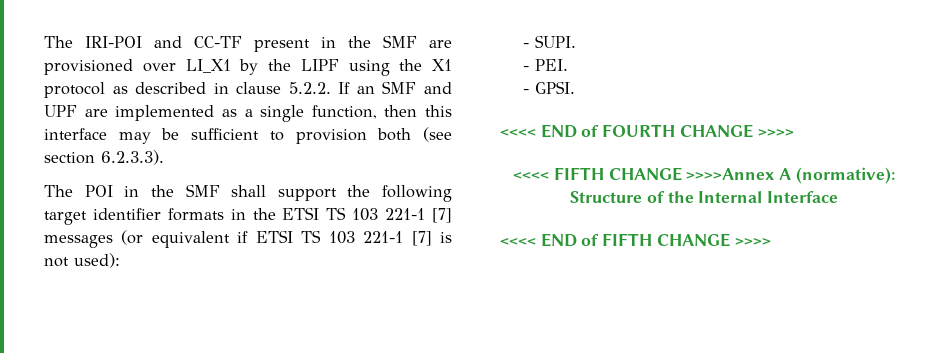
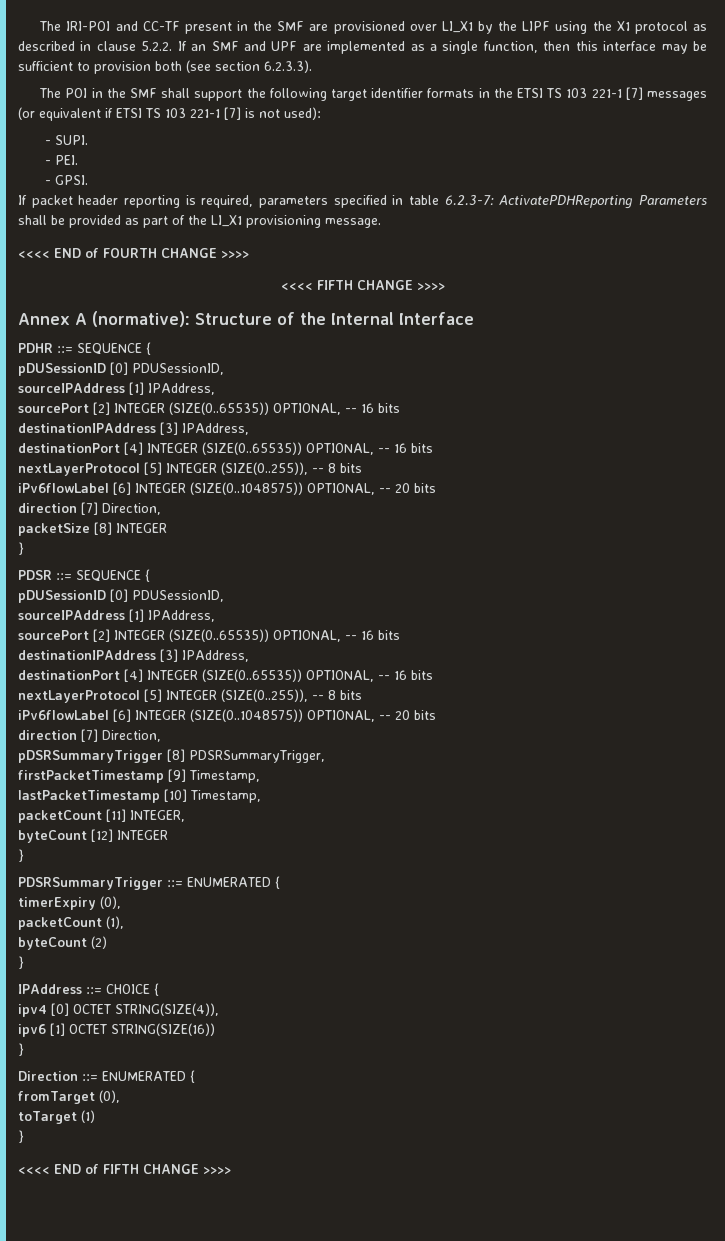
(576, 87) none -> [18,195,708,209] [18,215,381,228] // If packet header reporting is required, parameters specified in table 6.2.3-7: ActivatePDHReporting Parameters shall be provided as part of the LI_X1 provisioning message.
[686,168,775,180] >>>>Annex -> [416,283,445,290] [18,313,70,325] >>>> // Annex
(838, 197) none -> [18,342,151,355] [18,362,224,376] [18,382,215,395] [18,402,400,415] [18,422,249,435] [18,442,433,455] [18,462,362,476] [18,482,436,495] [18,502,161,515] [18,522,167,536] [18,542,24,555] [18,569,150,582] [18,589,224,603] [18,609,215,622] [18,629,400,642] [18,649,249,662] [18,669,433,682] [18,689,362,703] [18,709,436,722] [18,729,161,742] [18,749,325,763] [18,769,260,783] [18,789,261,803] [18,809,185,823] [18,829,168,843] [18,849,24,862] [18,876,280,890] [18,896,121,910] [18,916,124,930] [18,936,107,950] [18,956,24,969] [18,983,159,996] [18,1003,219,1017] [18,1023,215,1037] [18,1043,24,1056] [18,1070,195,1083] [18,1090,120,1104] [18,1110,95,1124] [18,1130,24,1143] // PDHR ::= SEQUENCE { // pDUSessionID [0] PDUSessionID, // sourceIPAddress [1] IPAddress, // sourcePort [2] INTEGER (SIZE(0..65535)) OPTIONAL, -- 16 bits // destinationIPAddress [3] IPAddress, // destinationPort [4] INTEGER (SIZE(0..65535)) OPTIONAL, -- 16 bits // nextLayerProtocol [5] INTEGER (SIZE(0..255)), -- 8 bits // iPv6flowLabel [6] INTEGER (SIZE(0..1048575)) OPTIONAL, -- 20 bits // direction [7] Direction, // packetSize [8] INTEGER // } // PDSR ::= SEQUENCE { // pDUSessionID [0] PDUSessionID, // sourceIPAddress [1] IPAddress, // sourcePort [2] INTEGER (SIZE(0..65535)) OPTIONAL, -- 16 bits // destinationIPAddress [3] IPAddress, // destinationPort [4] INTEGER (SIZE(0..65535)) OPTIONAL, -- 16 bits // nextLayerProtocol [5] INTEGER (SIZE(0..255)), -- 8 bits // iPv6flowLabel [6] INTEGER (SIZE(0..1048575)) OPTIONAL, -- 20 bits // direction [7] Direction, // pDSRSummaryTrigger [8] PDSRSummaryTrigger, // firstPacketTimestamp [9] Timestamp, // lastPacketTimestamp [10] Timestamp, // packetCount [11] INTEGER, // byteCount [12] INTEGER // } // PDSRSummaryTrigger ::= ENUMERATED { // timerExpiry (0), // packetCount (1), // byteCount (2) // } // IPAddress ::= CHOICE { // ipv4 [0] OCTET STRING(SIZE(4)), // ipv6 [1] OCTET STRING(SIZE(16)) // } // Direction ::= ENUMERATED { // fromTarget (0), // toTarget (1) // }

